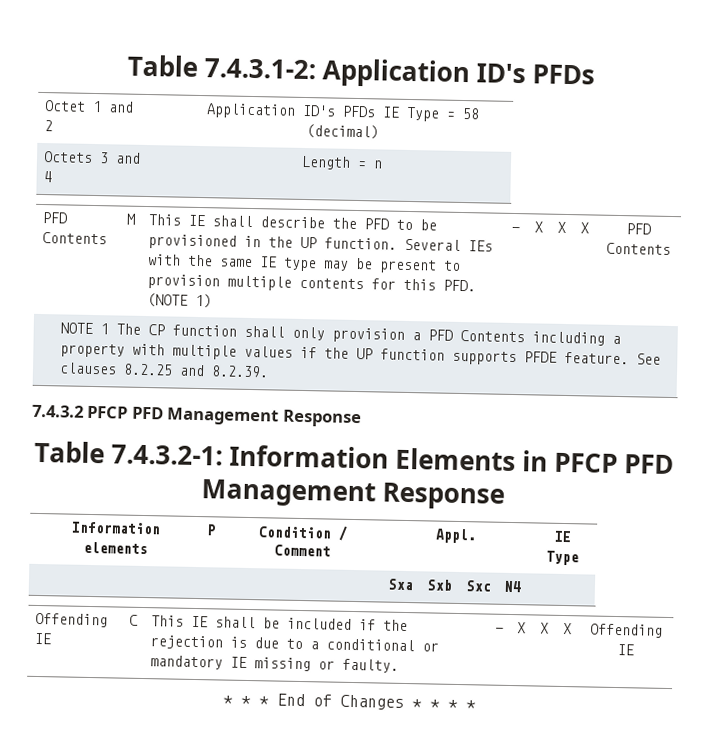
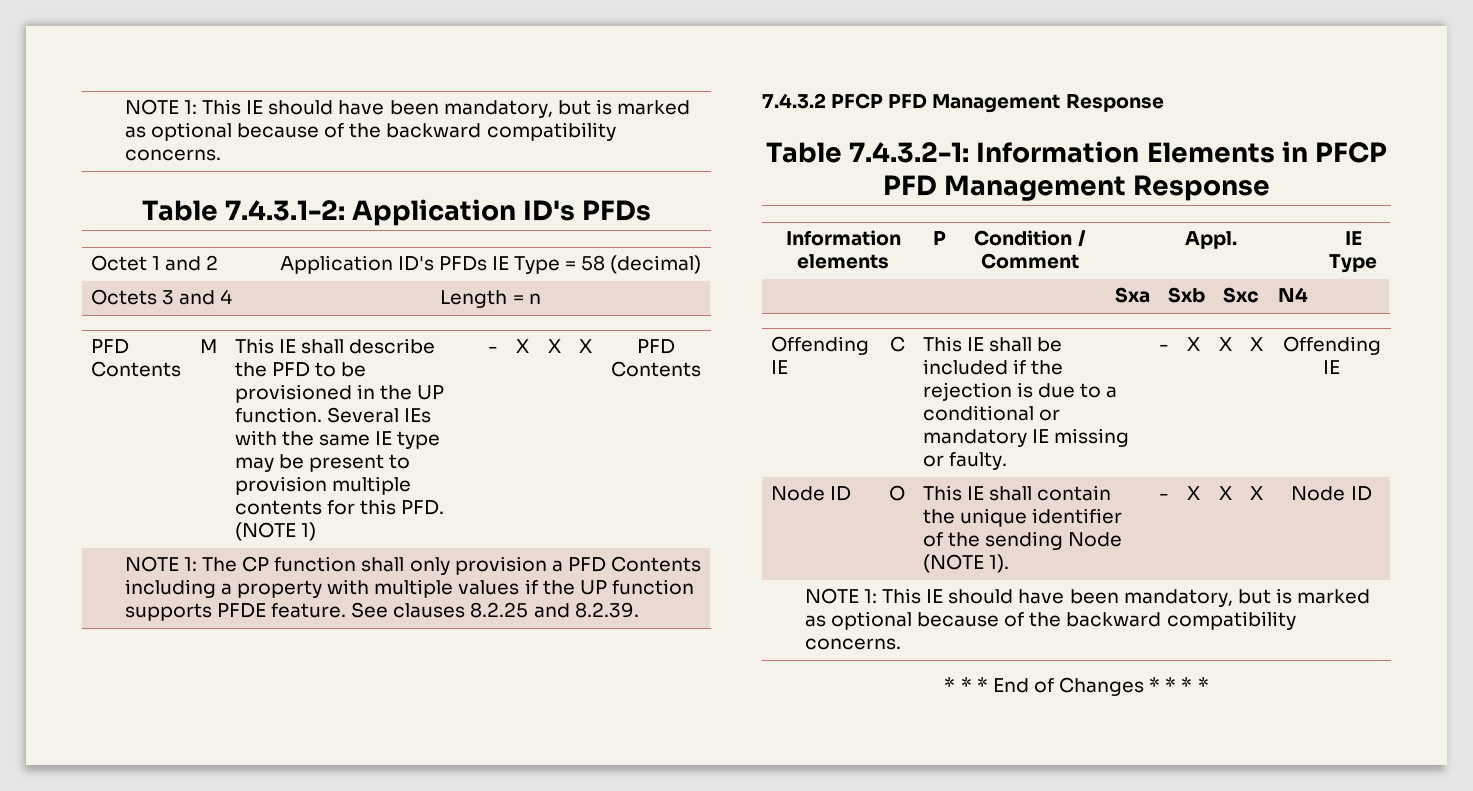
(126, 65) none -> [124,99,691,118] [124,122,616,141] [124,149,221,161] NOTE 1: This IE should have been mandatory, but is marked as optional because of the backward compatibility concerns. //
[99,323,109,335] 1 -> [183,557,197,571] 1:
(634, 650) none -> [770,486,851,501] [889,485,905,501] [922,485,1112,501] [922,508,1122,527] [922,531,1123,550] [922,554,1009,573] [1158,493,1169,500] [1187,486,1200,500] [1218,486,1232,500] [1250,486,1263,500] [1291,486,1372,501] [804,588,1371,607] [804,611,1296,630] [804,638,901,650] // Node ID | O | This IE shall contain the unique identifier of the sending Node (NOTE 1). | - | X | X | X | Node ID // NOTE 1: This IE should have been mandatory, but is marked as optional because of the backward compatibility concerns.

